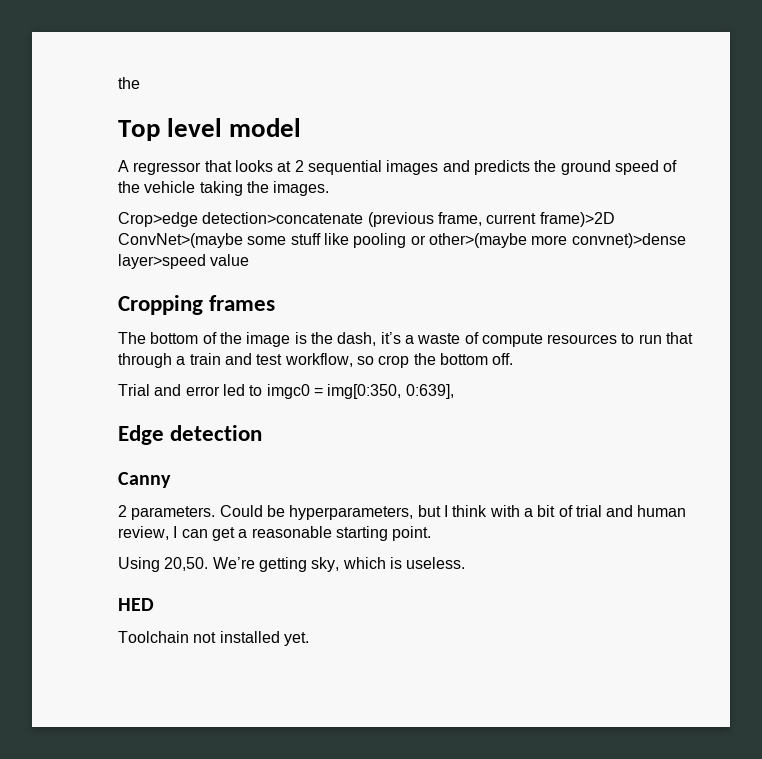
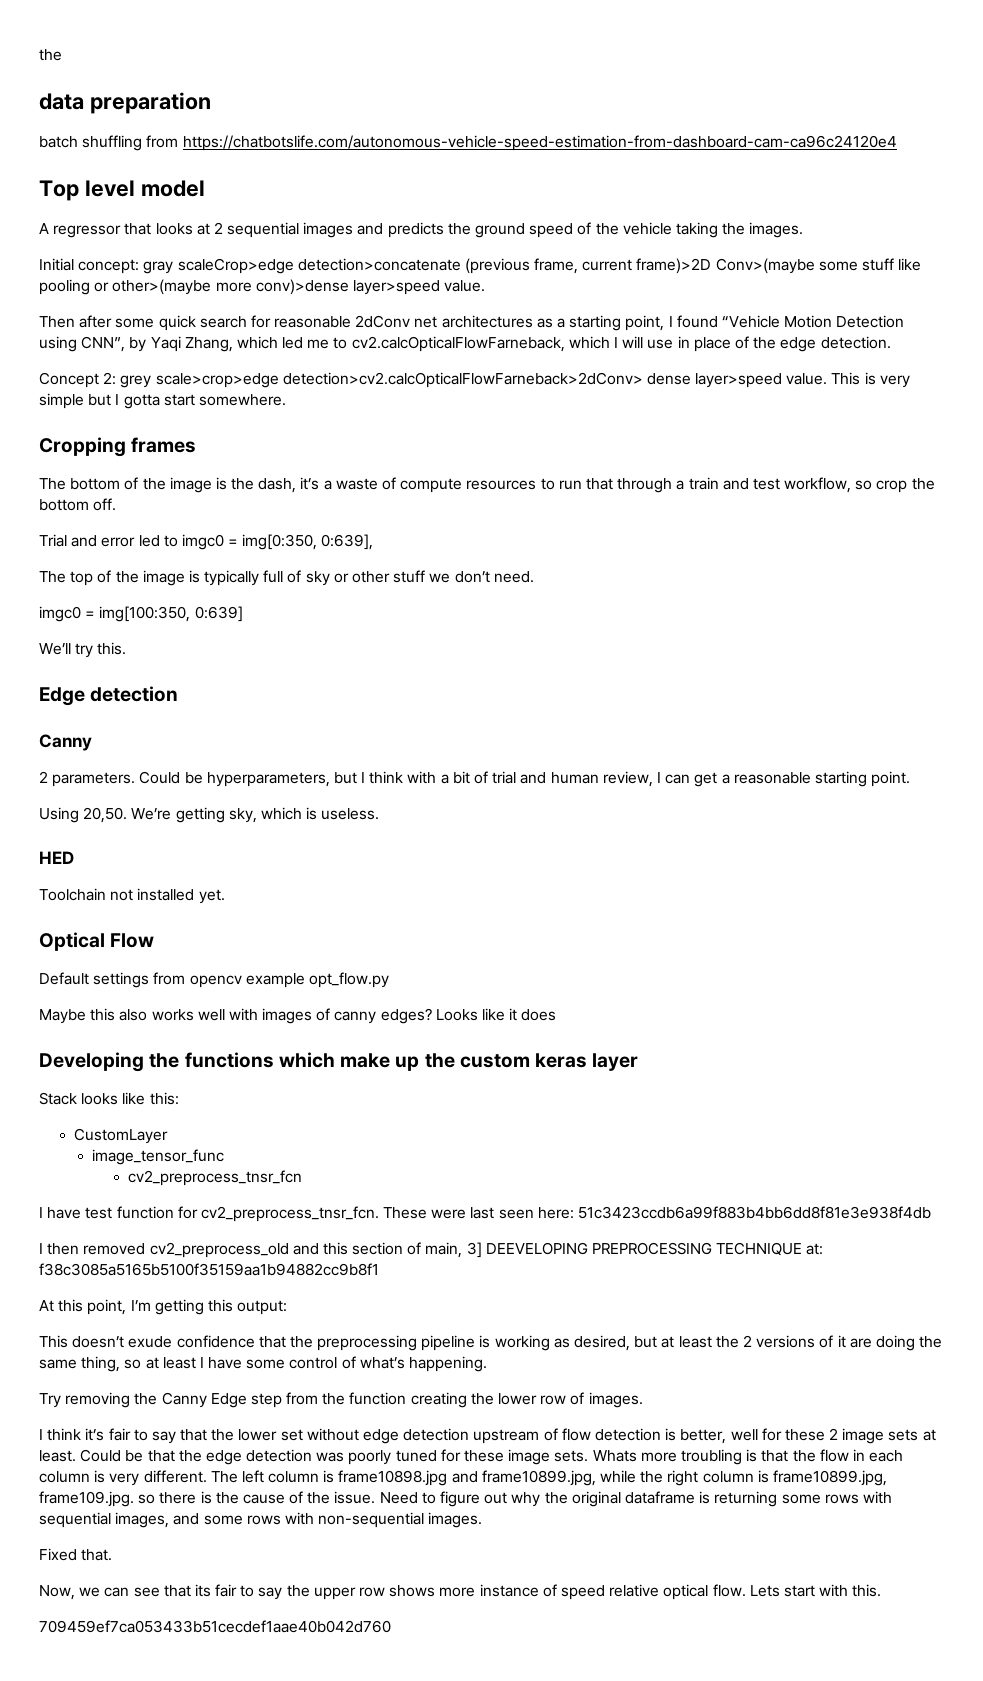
[118,77,140,89] the -> [39,49,62,61] [39,92,211,114] [39,135,897,151] the // data preparation // batch shuffling from https://chatbotslife.com/autonomous-vehicle-speed-estimation-from-dashboard-cam-ca96c24120e4
[118,212,198,227] Crop>edge -> [39,258,294,274] Initial concept: gray scaleCrop>edge
[118,233,243,248] ConvNet>(maybe -> [715,258,815,274] Conv>(maybe
[571,233,686,248] [118,254,250,269] convnet)>dense layer>speed value -> [255,279,486,295] [39,315,905,331] [39,336,891,352] [39,372,910,388] [39,393,286,409] conv)>dense layer>speed value. // Then after some quick search for reasonable 2dConv net architectures as a starting point, I found “Vehicle Motion Detection using CNN”, by Yaqi Zhang, which led me to cv2.calcOpticalFlowFarneback, which I will use in place of the edge detection. // Concept 2: grey scale>crop>edge detection>cv2.calcOpticalFlowFarneback>2dConv> dense layer>speed value. This is very simple but I gotta start somewhere.
(454, 391) none -> [39,570,534,586] [39,606,243,622] [39,642,127,658] // The top of the image is typically full of sky or other stuff we don’t need. // imgc0 = img[100:350, 0:639] // We’ll try this.
(309, 639) none -> [39,932,155,951] [39,972,389,988] [39,1008,557,1024] [39,1052,639,1072] [39,1092,179,1105] [74,1128,169,1144] [92,1149,225,1165] [128,1170,303,1186] [39,1206,932,1222] [39,1242,824,1258] [39,1263,379,1276] [39,1299,288,1315] [39,1335,943,1351] [39,1356,488,1372] [39,1392,643,1408] [39,1428,936,1444] [39,1449,904,1465] [39,1470,887,1486] [39,1491,892,1507] [39,1512,483,1528] [39,1548,113,1561] [39,1584,882,1600] [39,1620,391,1633] // Optical Flow // Default settings from opencv example opt_flow.py // Maybe this also works well with images of canny edges? Looks like it does // Developing the functions which make up the custom keras layer // Stack looks like this: // CustomLayer // image_tensor_func // cv2_preprocess_tnsr_fcn // I have test function for cv2_preprocess_tnsr_fcn. These were last seen here: 51c3423ccdb6a99f883b4bb6dd8f81e3e938f4db // I then removed cv2_preprocess_old and this section of main, 3] DEEVELOPING PREPROCESSING TECHNIQUE at: f38c3085a5165b5100f35159aa1b94882cc9b8f1 // At this point, I’m getting this output: // This doesn’t exude confidence that the preprocessing pipeline is working as desired, but at least the 2 versions of it are doing the same thing, so at least I have some control of what’s happening. // Try removing the Canny Edge step from the function creating the lower row of images. // I think it’s fair to say that the lower set without edge detection upstream of flow detection is better, well for these 2 image sets at least. Could be that the edge detection was poorly tuned for these image sets. Whats more troubling is that the flow in each column is very different. The left column is frame10898.jpg and frame10899.jpg, while the right column is frame10899.jpg, frame109.jpg. so there is the cause of the issue. Need to figure out why the original dataframe is returning some rows with sequential images, and some rows with non-sequential images. // Fixed that. // Now, we can see that its fair to say the upper row shows more instance of speed relative optical flow. Lets start with this. // 709459ef7ca053433b51cecdef1aae40b042d760

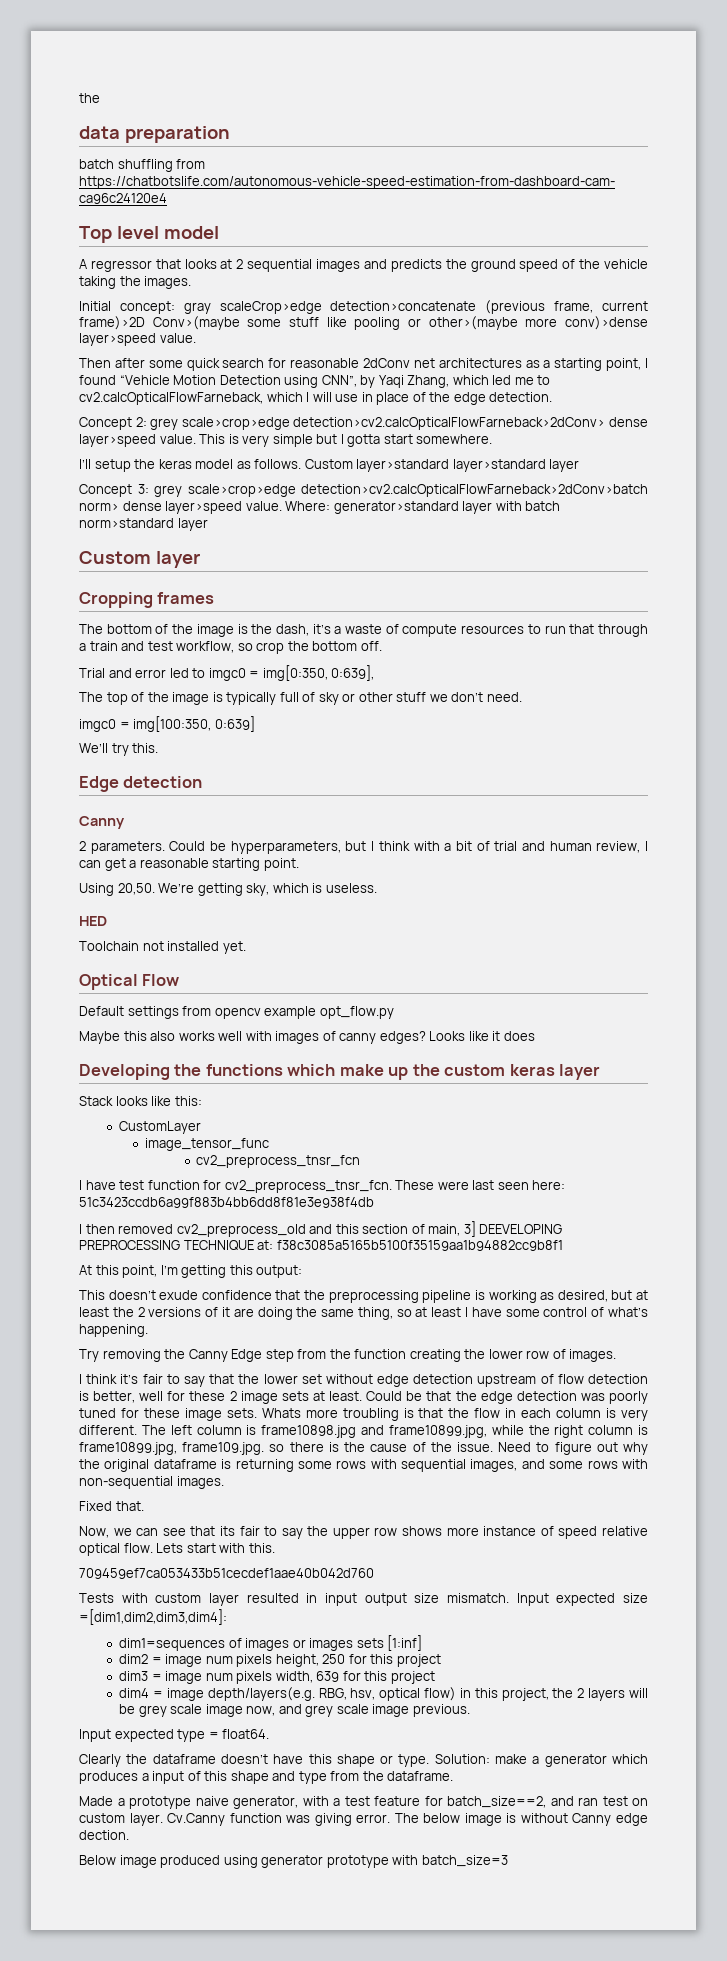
(286, 400) none -> [79,459,580,472] [79,484,648,497] [79,501,561,514] [79,518,208,531] [79,551,200,568] // I’ll setup the keras model as follows. Custom layer>standard layer>standard layer // Concept 3: grey scale>crop>edge detection>cv2.calcOpticalFlowFarneback>2dConv>batch norm> dense layer>speed value. Where: generator>standard layer with batch norm>standard layer // Custom layer
(391, 1626) none -> [79,1593,649,1606] [79,1609,227,1625] [119,1635,423,1651] [119,1654,441,1667] [119,1671,435,1684] [119,1687,649,1701] [119,1704,470,1717] [79,1729,270,1742] [79,1754,649,1767] [79,1771,454,1784] [79,1796,648,1809] [79,1813,649,1826] [79,1830,129,1840] [79,1855,508,1868] // Tests with custom layer resulted in input output size mismatch. Input expected size =[dim1,dim2,dim3,dim4]: // dim1=sequences of images or images sets [1:inf] // dim2 = image num pixels height, 250 for this project // dim3 = image num pixels width, 639 for this project // dim4 = image depth/layers(e.g. RBG, hsv, optical flow) in this project, the 2 layers will be grey scale image now, and grey scale image previous. // Input expected type = float64. // Clearly the dataframe doesn’t have this shape or type. Solution: make a generator which produces a input of this shape and type from the dataframe. // Made a prototype naive generator, with a test feature for batch_size==2, and ran test on custom layer. Cv.Canny function was giving error. The below image is without Canny edge dection. // Below image produced using generator prototype with batch_size=3

